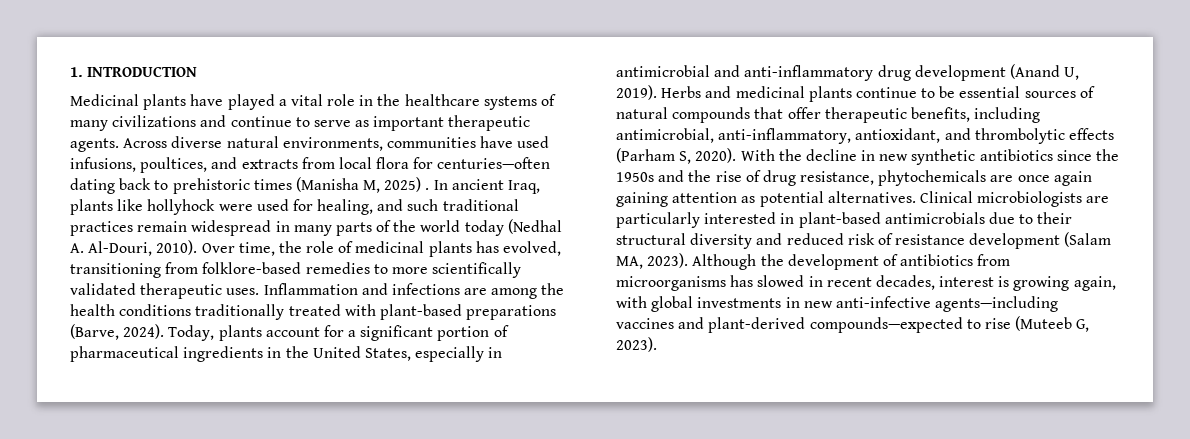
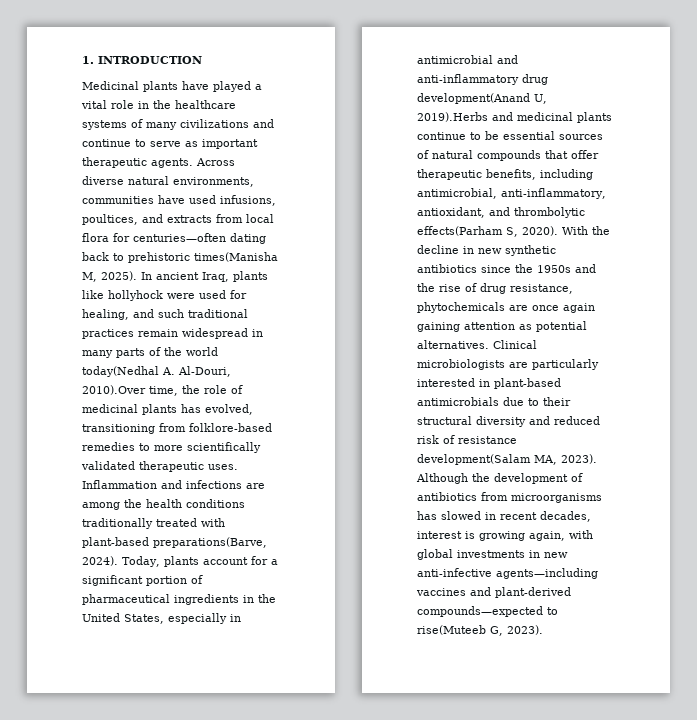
[253,177,430,193] times (Manisha M, 2025) . -> [194,252,278,262] [82,271,137,282] times(Manisha M, 2025).
[464,219,562,236] [70,240,235,256] today (Nedhal A. Al-Douri, 2010). Over -> [82,366,231,377] [82,385,146,395] today(Nedhal A. Al-Douri, 2010).Over
[466,305,557,320] [70,324,119,340] preparations (Barve, -> [153,537,267,548] preparations(Barve,
[914,64,1080,81] [616,85,702,100] development (Anand U, 2019). Herbs -> [417,93,547,104] [417,112,488,122] development(Anand U, 2019).Herbs
[1068,128,1114,140] [616,148,675,163] effects (Parham -> [417,226,503,236] effects(Parham
[969,232,1112,249] development (Salam -> [417,454,531,465] development(Salam
[984,316,1073,331] rise (Muteeb -> [417,625,486,635] rise(Muteeb

